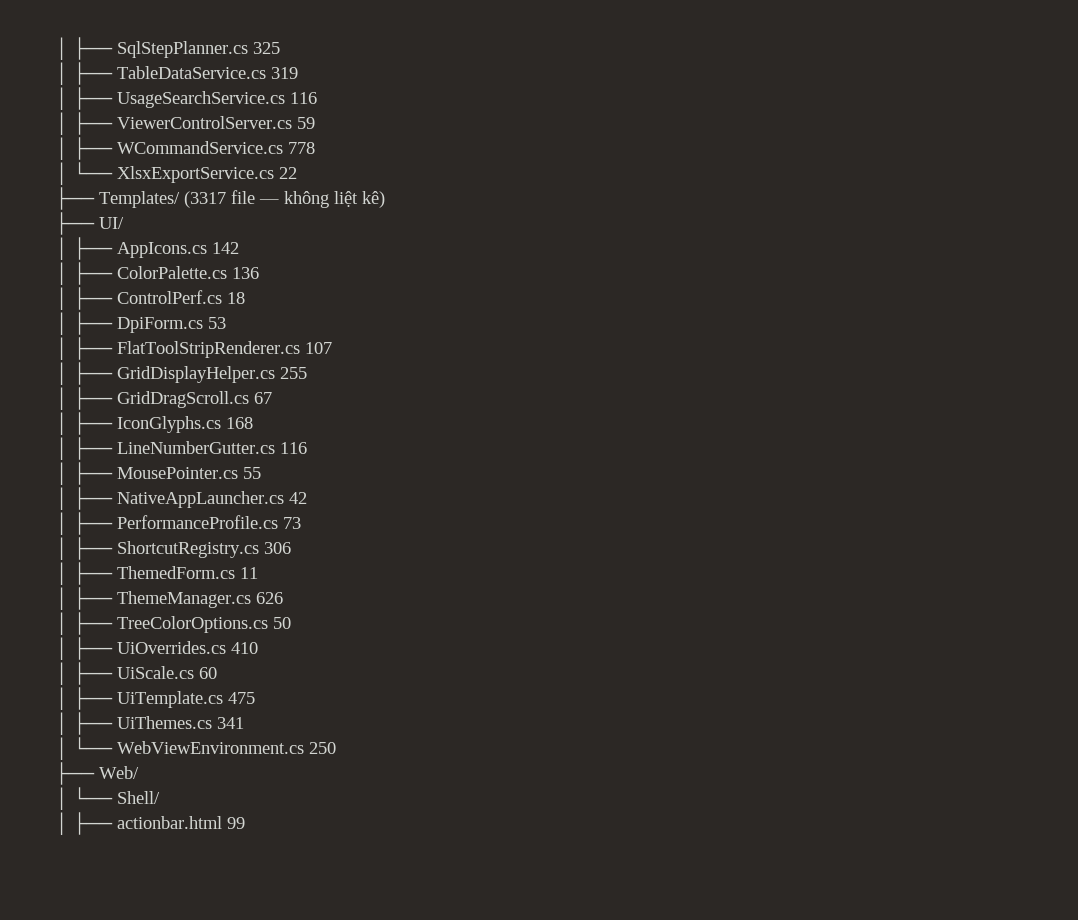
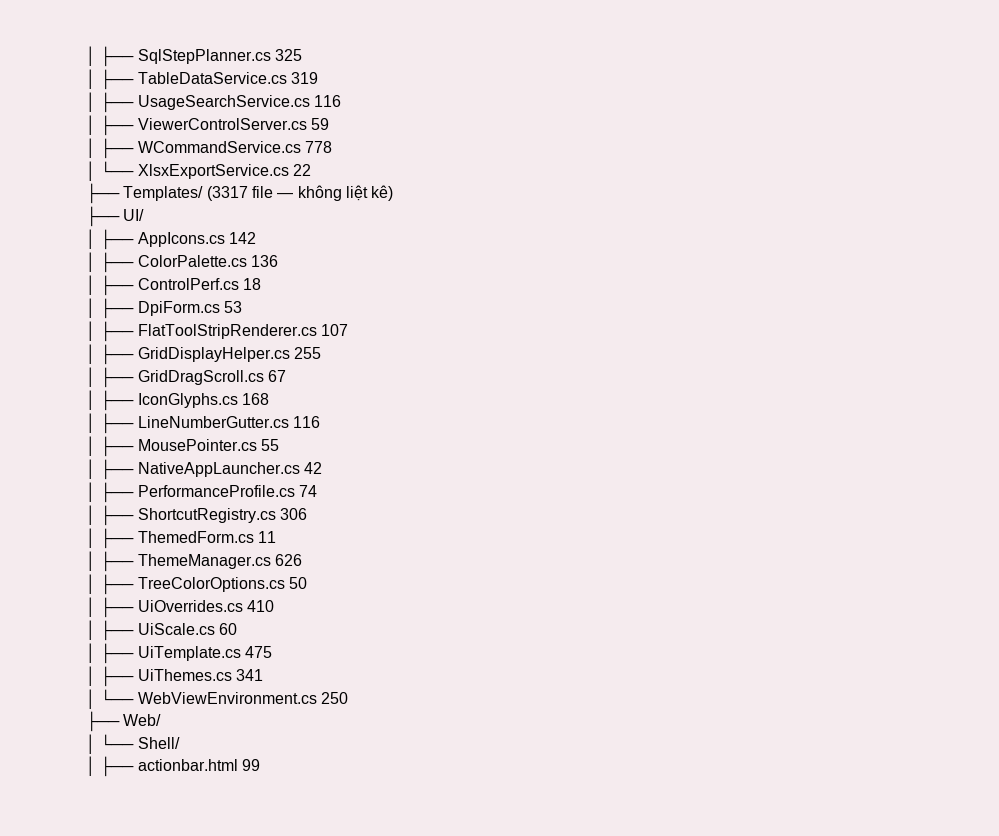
[283,517,301,529] 73 -> [298,485,317,497] 74

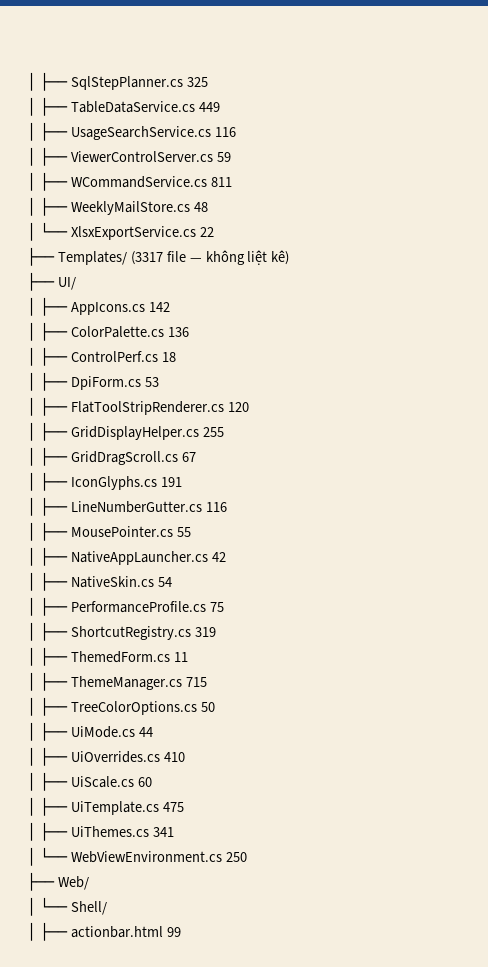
[290,72,318,84] 319 -> [198,102,220,112] 449
[304,141,332,153] 778 -> [210,177,232,187] [27,197,208,216] 811 // │ ├── WeeklyMailStore.cs 48
[320,324,348,336] 107 -> [227,402,249,412] 120
[241,393,269,405] 168 -> [160,477,182,487] 191
(322, 468) none -> [27,572,172,591] // │ ├── NativeSkin.cs 54
[298,485,317,497] 74 -> [209,602,224,612] 75
[279,508,307,520] 306 -> [194,627,216,637] 319
[274,554,302,566] 626 -> [185,677,207,687] 715
(307, 583) none -> [27,722,153,741] // │ ├── UiMode.cs 44

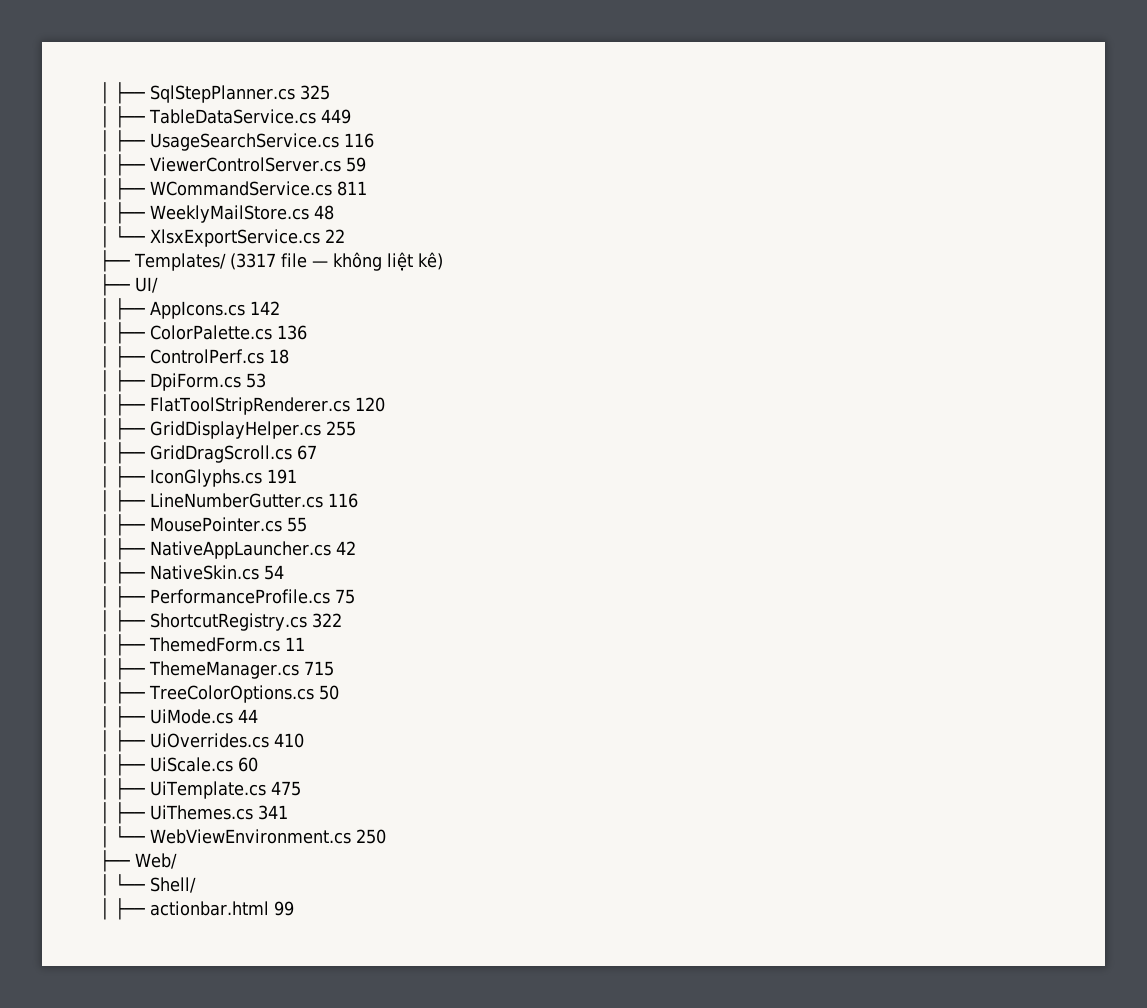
[194,627,216,637] 319 -> [311,613,342,628] 322

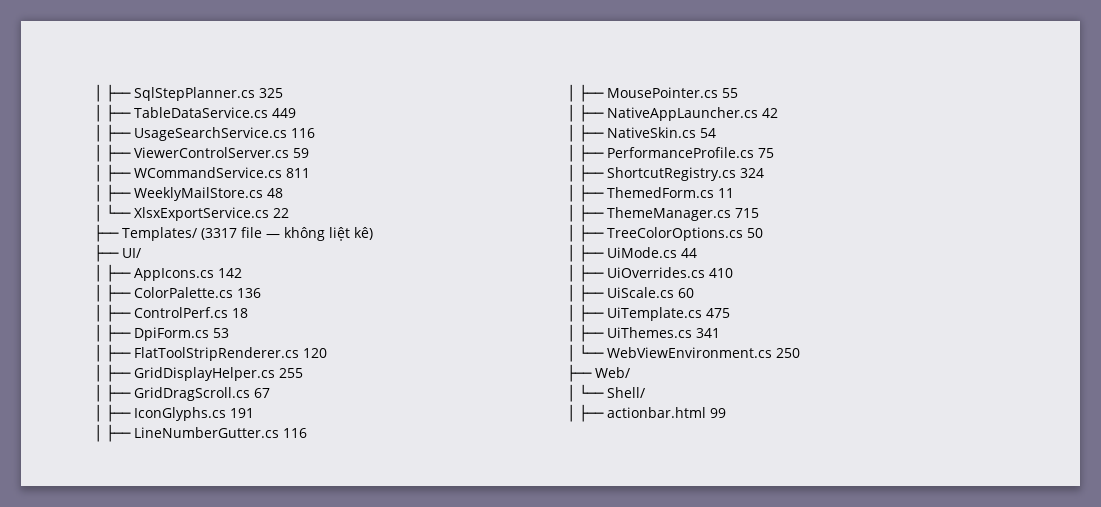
[311,613,342,628] 322 -> [740,168,764,178] 324

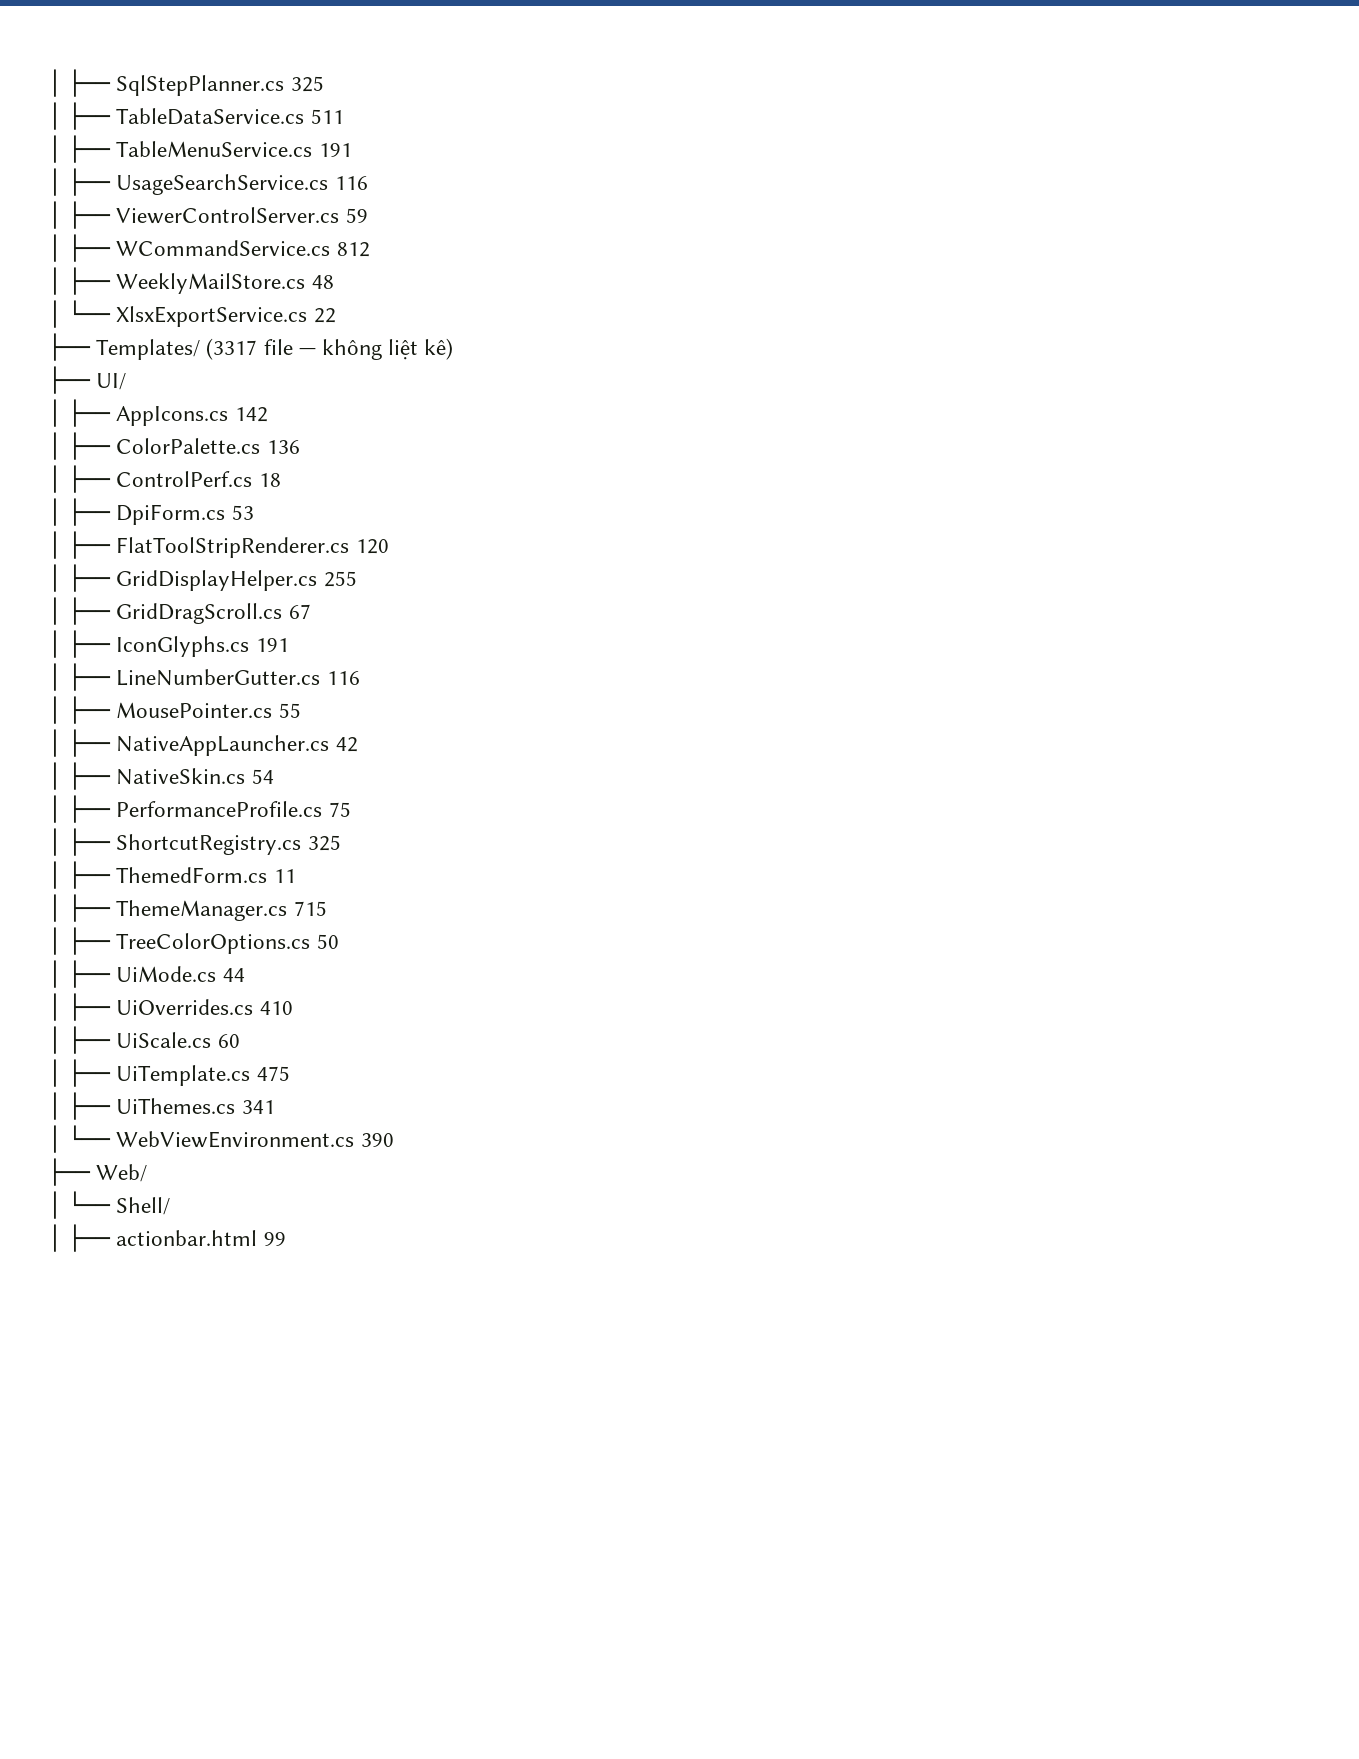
[271,108,296,118] 449 -> [310,109,344,124] [48,135,352,163] 511 // │ ├── TableMenuService.cs 191
[286,168,310,178] 811 -> [336,242,370,257] 812
[740,168,764,178] 324 -> [307,835,341,851] 325
[776,348,800,358] 250 -> [360,1133,394,1147] 390

